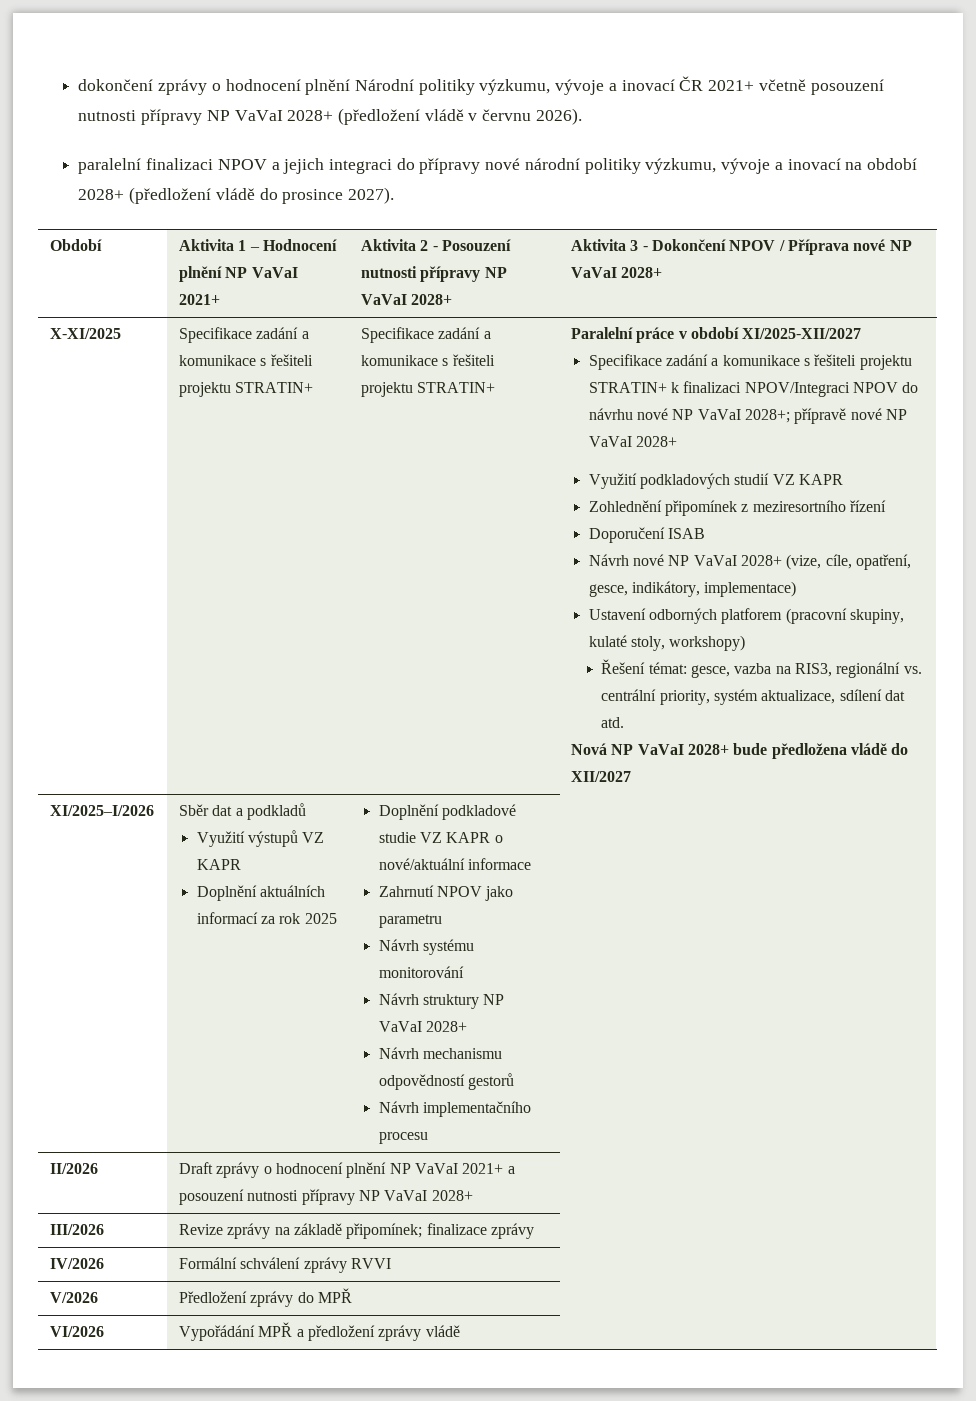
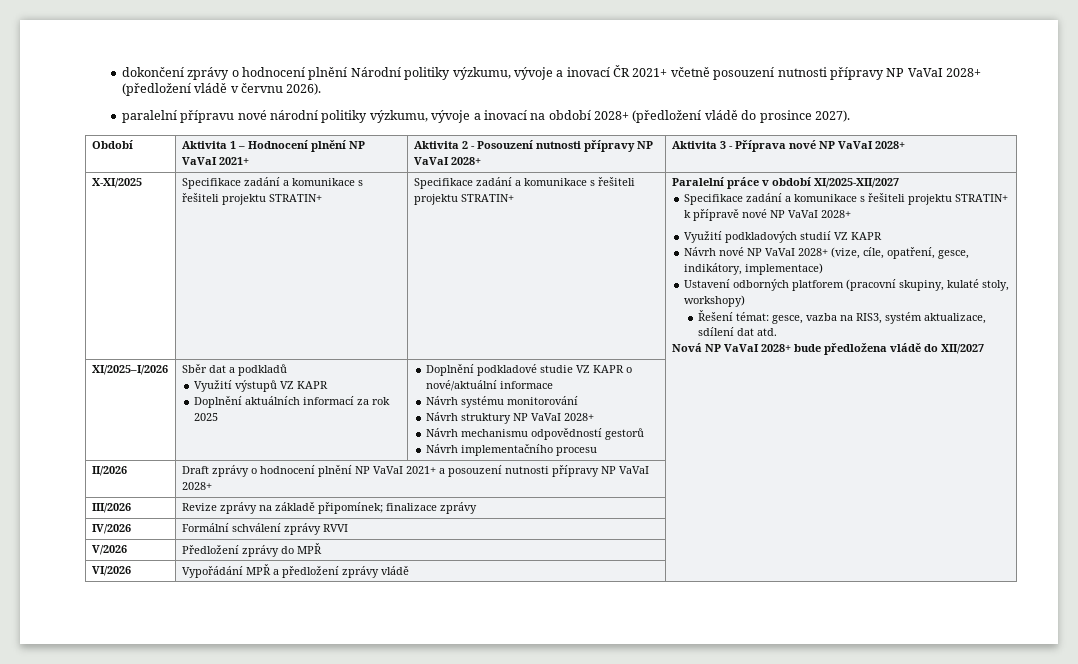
[146,158,481,174] finalizaci NPOV a jejich integraci do přípravy -> [180,110,235,123] přípravu
[652,239,785,251] Dokončení NPOV / -> (733, 147) none
[683,381,919,397] [588,408,791,423] finalizaci NPOV/Integraci NPOV do návrhu nové NP VaVaI 2028+; -> (691, 214) none
[588,500,887,516] [588,527,706,543] // Zohlednění připomínek z meziresortního řízení // Doporučení ISAB -> (882, 236) none
[836,662,922,678] [601,689,710,705] regionální vs. centrální priority, -> (882, 318) none
[378,885,514,901] [378,914,442,928] // Zahrnutí NPOV jako parametru -> (553, 385) none

